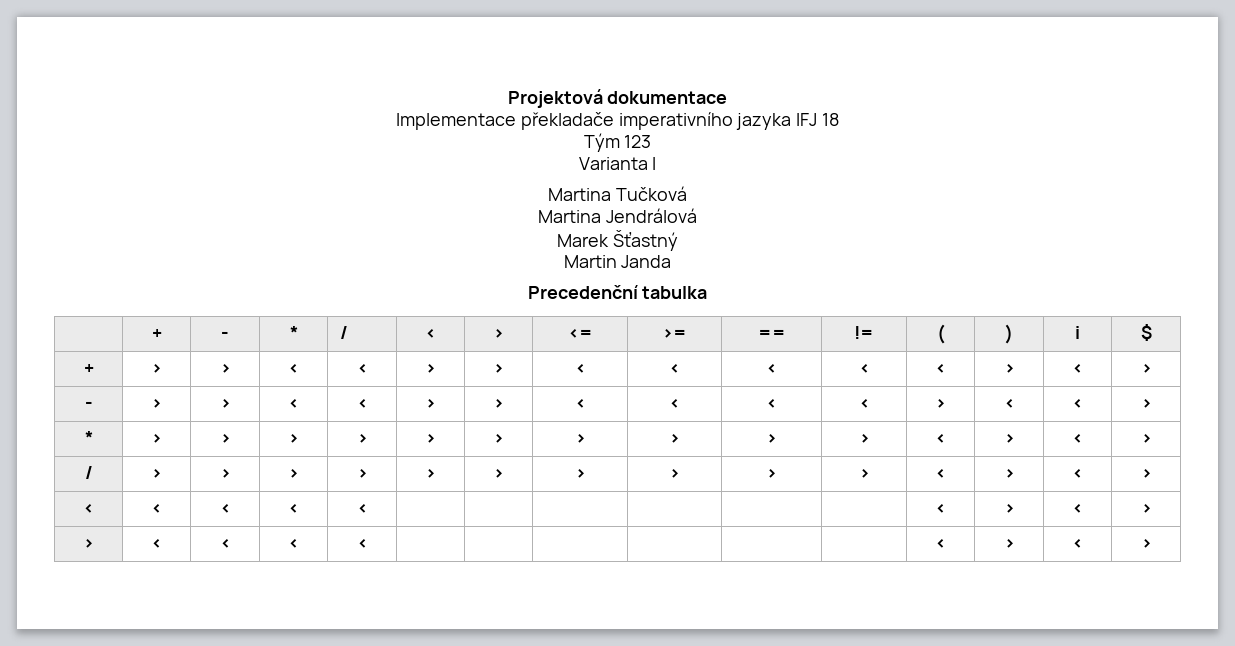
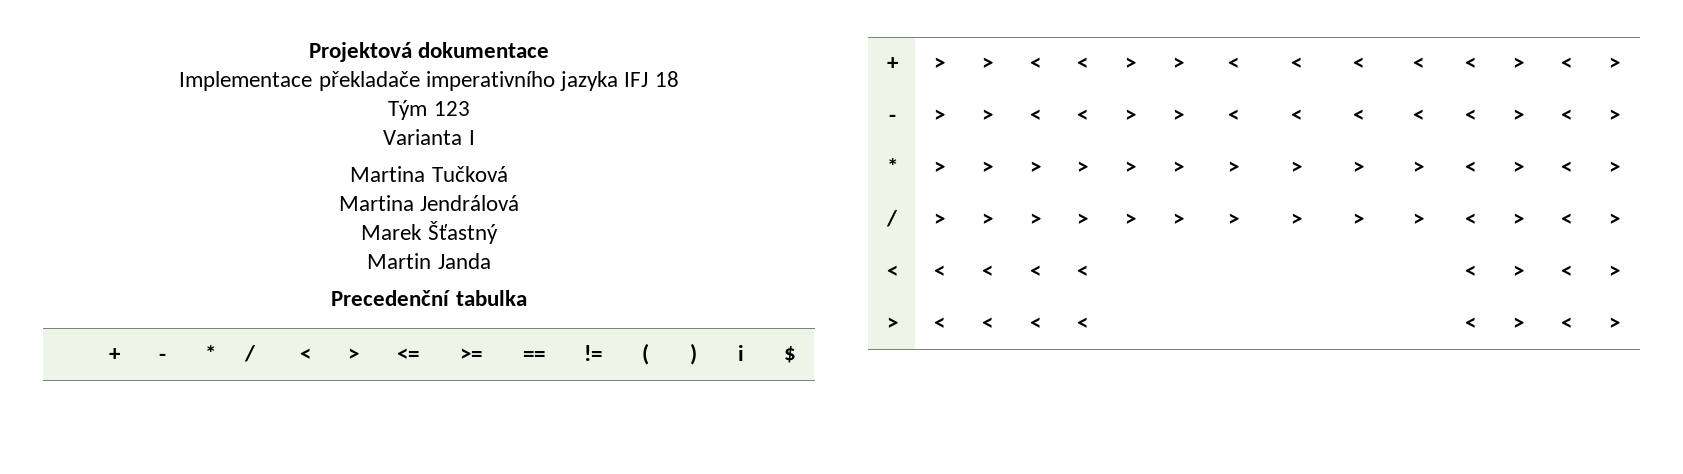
[935,399,946,409] [1003,399,1015,409] [1072,399,1083,409] | > | < | < -> [1465,109,1476,122] [1513,109,1524,122] [1560,109,1572,122] | < | > | <

